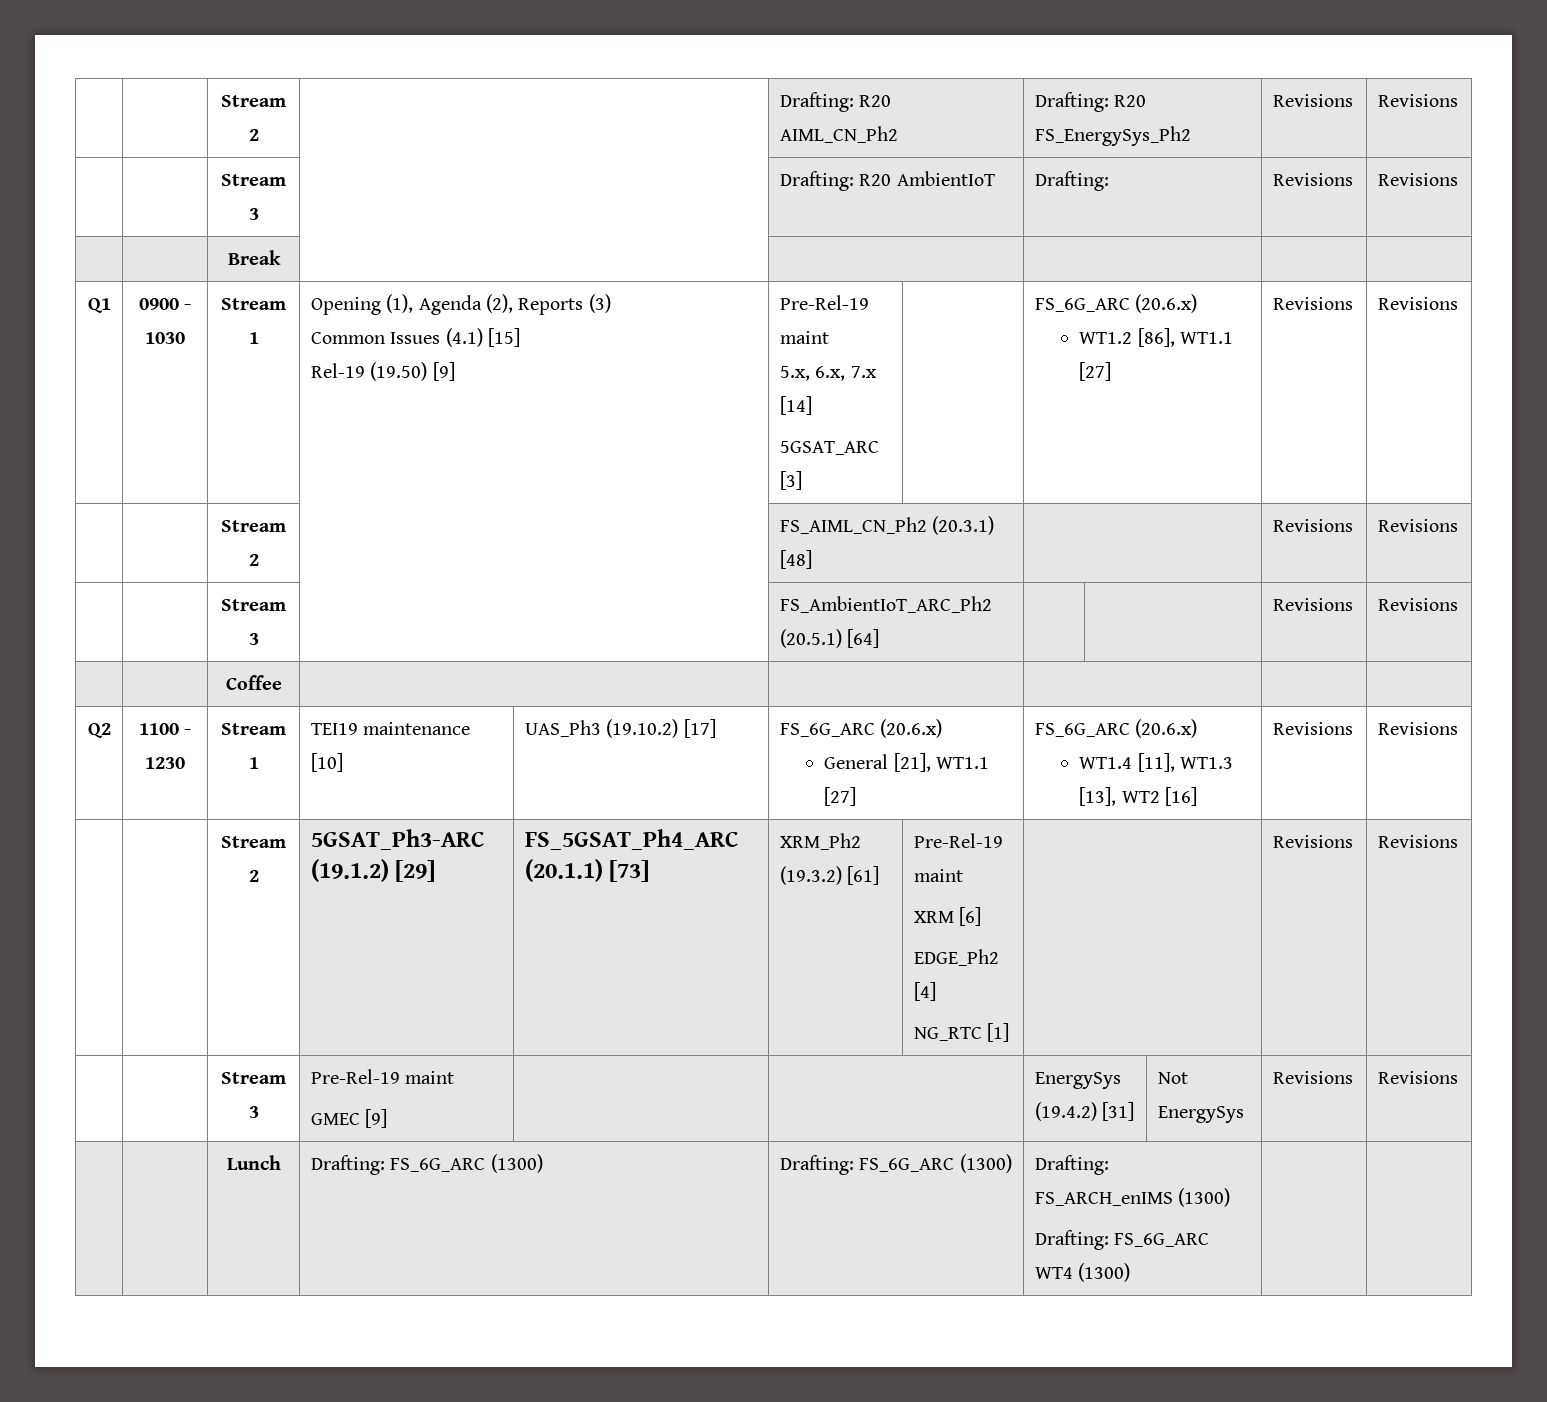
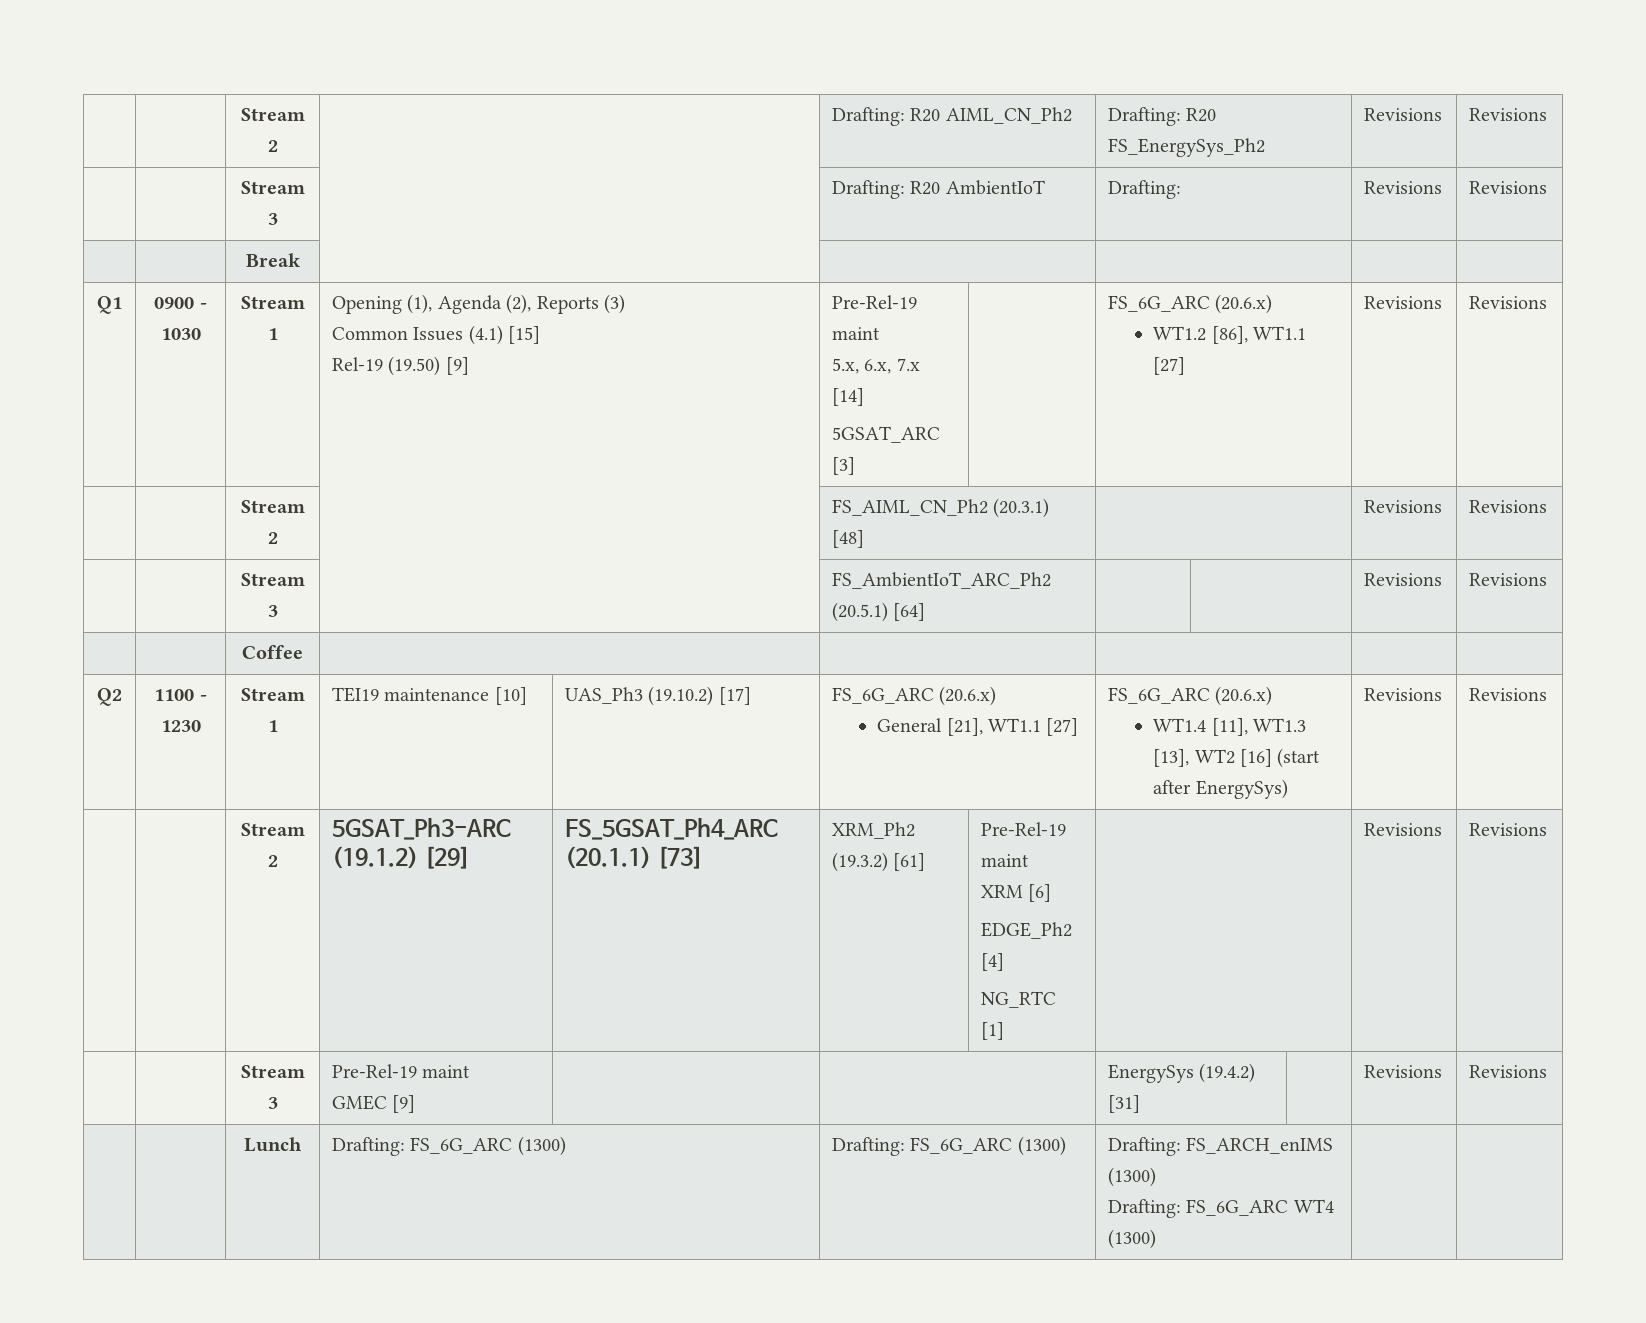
(1198, 796) none -> [1277,748,1321,768] [1153,779,1288,799] (start after EnergySys)
[1157,1072,1188,1084] [1157,1106,1244,1123] Not EnergySys -> (1141, 1104) none

